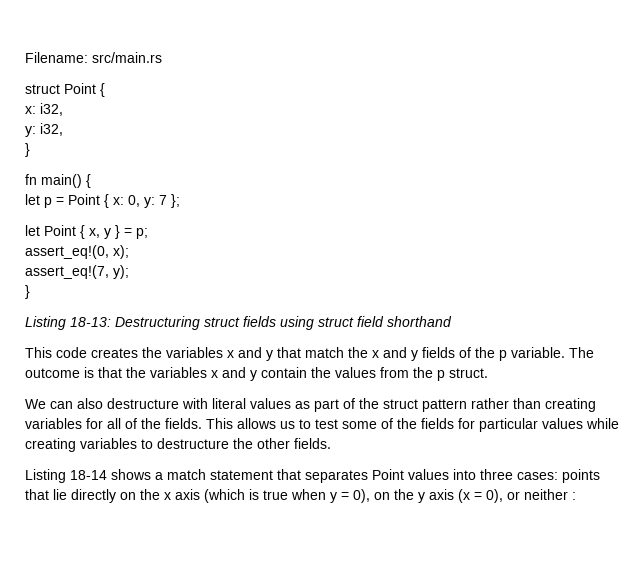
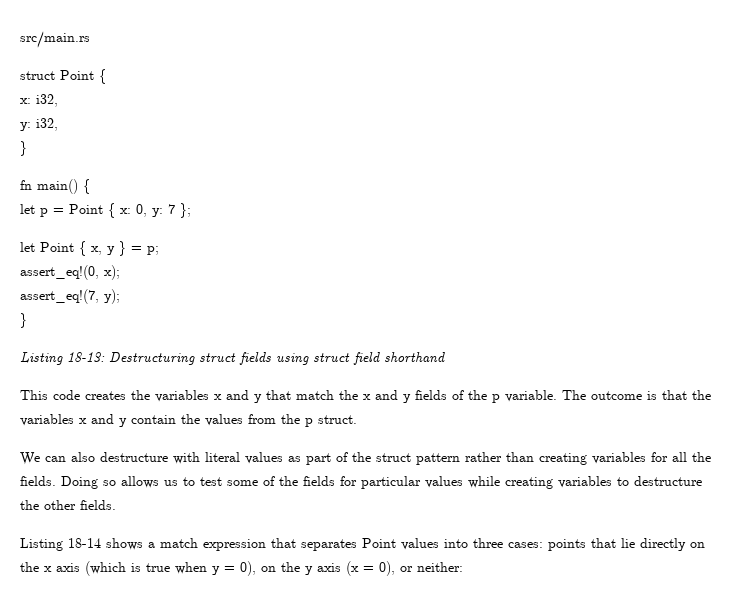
[25,52,88,63] Filename: -> (20, 39) none
[125,418,137,429] of -> (687, 457) none
[206,418,233,429] This -> [61,476,116,489] Doing so
[210,470,273,480] statement -> [203,539,266,551] expression
[524,489,576,500] neither : -> [417,562,463,572] neither:

